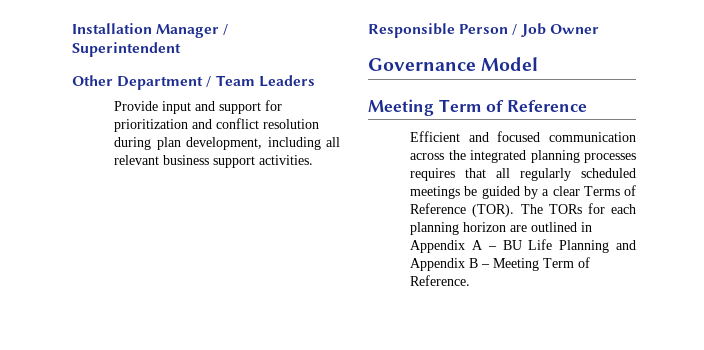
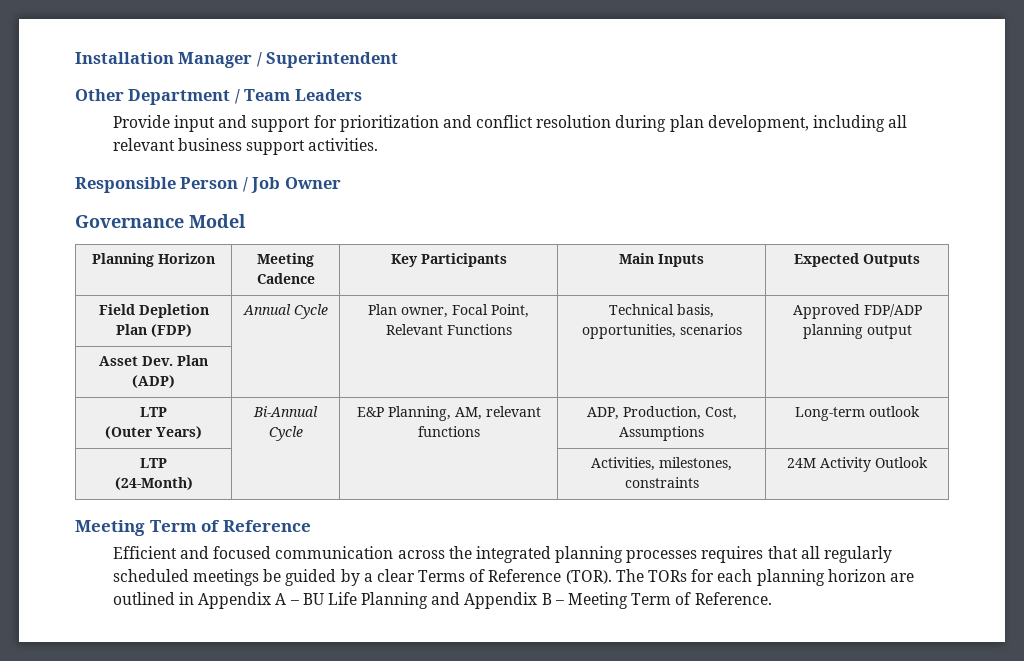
(539, 64) none -> [92,253,215,267] [257,253,314,267] [256,273,315,284] [390,253,507,267] [619,253,704,267] [794,253,920,267] [98,304,209,318] [115,324,192,337] [242,304,328,319] [368,304,529,318] [385,324,512,335] [609,304,714,318] [581,324,742,339] [792,304,922,319] [802,324,912,339] [99,355,208,366] [132,375,175,388] [140,407,167,417] [105,426,202,439] [253,406,318,417] [268,426,303,441] [356,406,541,421] [417,426,480,437] [586,406,737,420] [619,426,704,441] [795,406,920,421] [140,458,167,468] [114,477,193,490] [591,457,732,471] [624,477,699,488] [787,457,928,472] // Planning Horizon | Meeting Cadence | Key Participants | Main Inputs | Expected Outputs // Field Depletion Plan (FDP) | Annual Cycle | Plan owner, Focal Point, Relevant Functions | Technical basis, opportunities, scenarios | Approved FDP/ADP planning output // Asset Dev. Plan (ADP) | | | | // LTP // (Outer Years) | Bi-Annual Cycle | E&P Planning, AM, relevant functions | ADP, Production, Cost, Assumptions | Long-term outlook // LTP // (24-Month) | | | Activities, milestones, constraints | 24M Activity Outlook

